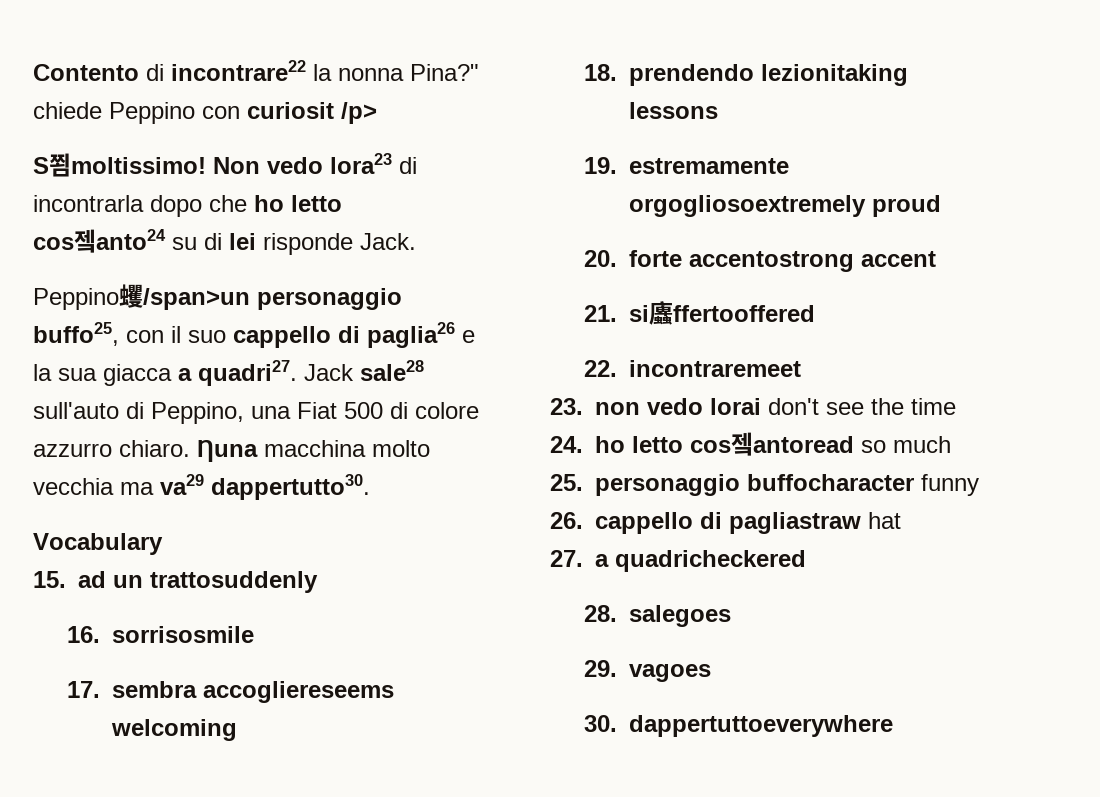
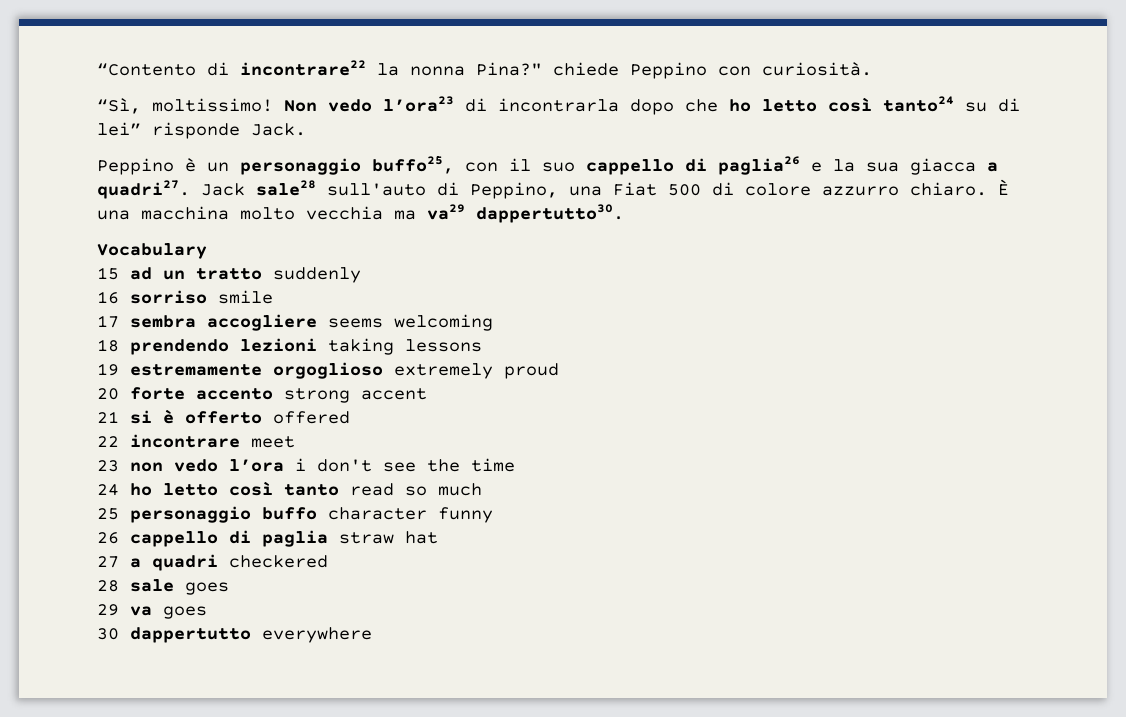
[33,64,139,81] Contento -> [97,63,196,76] “Contento
[247,102,377,124] [33,153,206,177] curiosit /p> // S쬠moltissimo! -> [762,62,872,76] [97,98,273,114] curiosità. // “Sì, moltissimo!
[330,153,392,174] lora23 -> [383,96,454,112] l’ora23
[33,229,166,253] cos젴anto24 -> [828,96,954,112] così tanto24
[229,233,256,250] lei -> [97,122,141,136] lei”
[119,284,250,310] 蠼/span>un -> [185,158,229,172] è un
[197,440,258,462] Ƞuna -> [998,179,1009,195] [97,210,130,220] È una
[33,571,66,588] 15. -> [97,267,119,280] 15
[149,571,318,593] [66,626,254,643] [66,681,394,703] [110,719,237,741] [583,64,908,86] [628,102,718,119] [583,157,789,174] [628,195,941,217] [583,250,936,272] [583,301,815,325] [583,360,801,377] [550,398,761,415] trattosuddenly // 16. sorrisosmile // 17. sembra accogliereseems welcoming // 18. prendendo lezionitaking lessons // 19. estremamente orgogliosoextremely proud // 20. forte accentostrong accent // 21. si蠯ffertooffered // 22. incontraremeet // 23. non vedo lorai -> [196,267,361,283] [97,290,273,304] [97,314,493,331] [97,338,482,355] [97,362,559,379] [97,387,427,403] [97,409,350,424] [97,434,295,448] [97,458,306,472] tratto suddenly // 16 sorriso smile // 17 sembra accogliere seems welcoming // 18 prendendo lezioni taking lessons // 19 estremamente orgoglioso extremely proud // 20 forte accento strong accent // 21 si è offerto offered // 22 incontrare meet // 23 non vedo l’ora i
[550,432,854,456] 24. ho letto cos젴antoread -> [97,481,394,496] 24 ho letto così tanto read
[550,474,914,496] 25. personaggio buffocharacter -> [97,506,427,523] 25 personaggio buffo character
[550,512,861,534] 26. cappello di pagliastraw -> [97,530,394,547] 26 cappello di paglia straw
[550,550,806,572] [583,605,731,627] [583,660,711,682] [583,715,893,737] 27. a quadricheckered // 28. salegoes // 29. vagoes // 30. dappertuttoeverywhere -> [97,554,328,571] [97,579,229,595] [97,604,207,619] [97,627,372,643] 27 a quadri checkered // 28 sale goes // 29 va goes // 30 dappertutto everywhere

